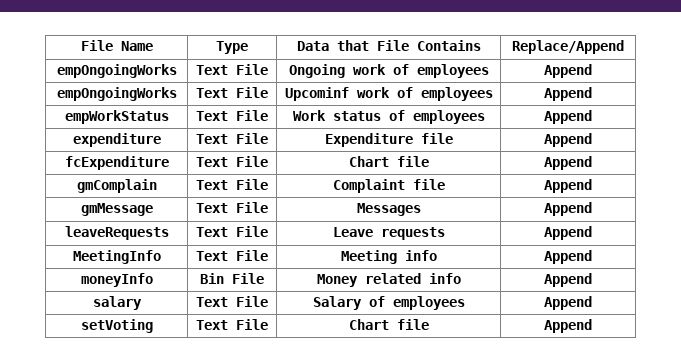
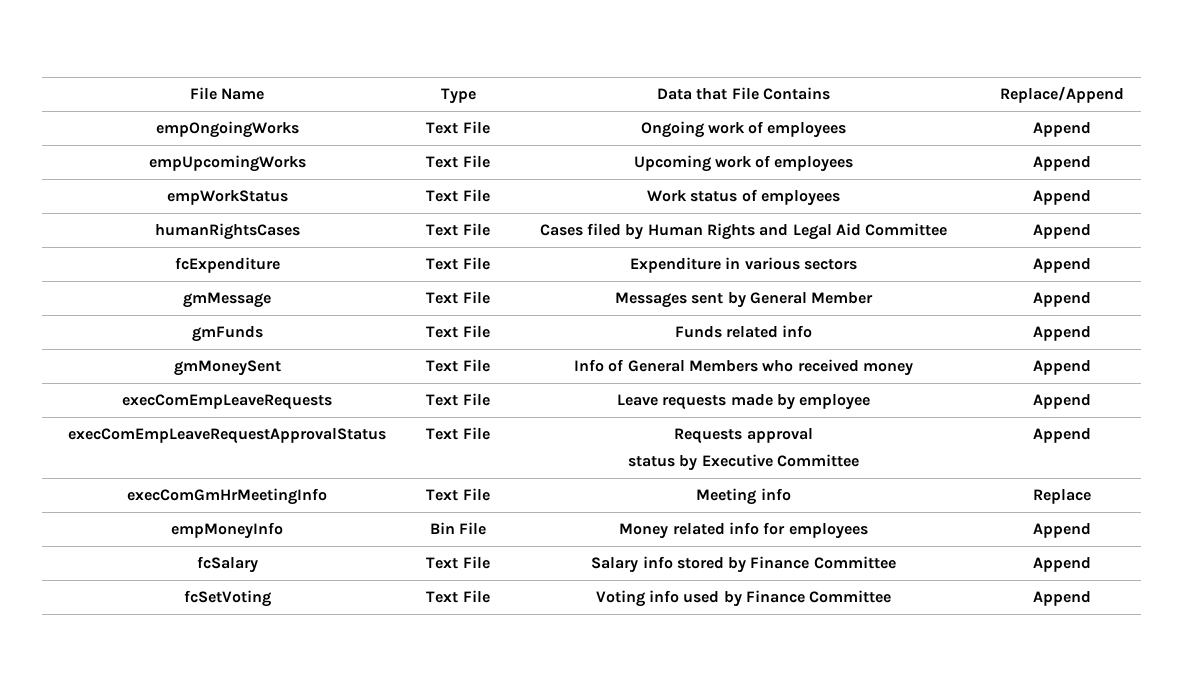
[56,87,177,101] [196,87,268,98] [284,87,349,101] empOngoingWorks | Text File | Upcominf -> [148,155,306,172] [426,155,490,168] [633,155,711,172] empUpcomingWorks | Text File | Upcoming
[72,133,161,147] [196,133,268,144] [324,133,453,147] [544,133,592,147] [64,156,169,170] [196,156,268,167] [348,156,429,167] [544,156,592,170] [76,179,157,193] [196,179,268,190] [332,179,445,193] expenditure | Text File | Expenditure file | Append // fcExpenditure | Text File | Chart file | Append // gmComplain | Text File | Complaint file -> [154,223,300,240] [426,223,490,236] [539,223,948,240] [1032,224,1091,239] [174,257,280,273] [426,257,490,270] [630,257,857,273] humanRightsCases | Text File | Cases filed by Human Rights and Legal Aid Committee | Append // fcExpenditure | Text File | Expenditure in various sectors
[544,202,592,216] [64,226,169,240] [196,226,268,237] [332,227,445,240] [544,226,592,240] [72,250,161,264] | Append // leaveRequests | Text File | Leave requests | Append // MeetingInfo -> [691,292,874,308] [1032,292,1091,307] [191,326,263,342] [426,325,490,338] [674,325,813,338] [1032,326,1091,341] [173,360,281,376] [426,359,490,372] [574,359,913,376] [1032,360,1091,375] [121,394,332,410] [426,393,490,406] [616,394,871,410] [1032,394,1091,409] [67,428,386,444] [426,427,490,440] [674,428,813,444] [628,454,859,471] [1032,428,1091,443] [126,488,327,505] sent by General Member | Append // gmFunds | Text File | Funds related info | Append // gmMoneySent | Text File | Info of General Members who received money | Append // execComEmpLeaveRequests | Text File | Leave requests made by employee | Append // execComEmpLeaveRequestApprovalStatus | Text File | Requests approval // status by Executive Committee | Append // execComGmHrMeetingInfo
[544,250,592,264] [80,273,153,287] Append // moneyInfo -> [1032,489,1091,504] [171,522,283,539] Replace // empMoneyInfo
[544,273,592,287] [92,296,142,310] | Append // salary -> [763,522,868,539] [1032,523,1091,538] [196,556,258,573] for employees | Append // fcSalary
[368,296,465,310] [544,296,592,310] [80,319,153,333] [196,319,268,330] [348,319,429,330] of employees | Append // setVoting | Text File | Chart file -> [642,556,896,573] [1032,557,1091,572] [183,590,271,607] [426,590,490,603] [595,590,892,607] info stored by Finance Committee | Append // fcSetVoting | Text File | Voting info used by Finance Committee

